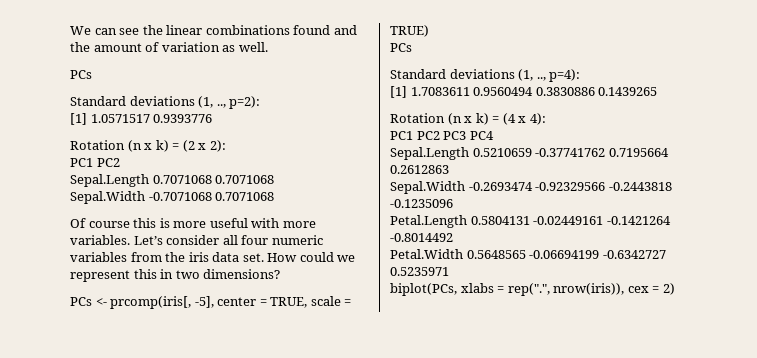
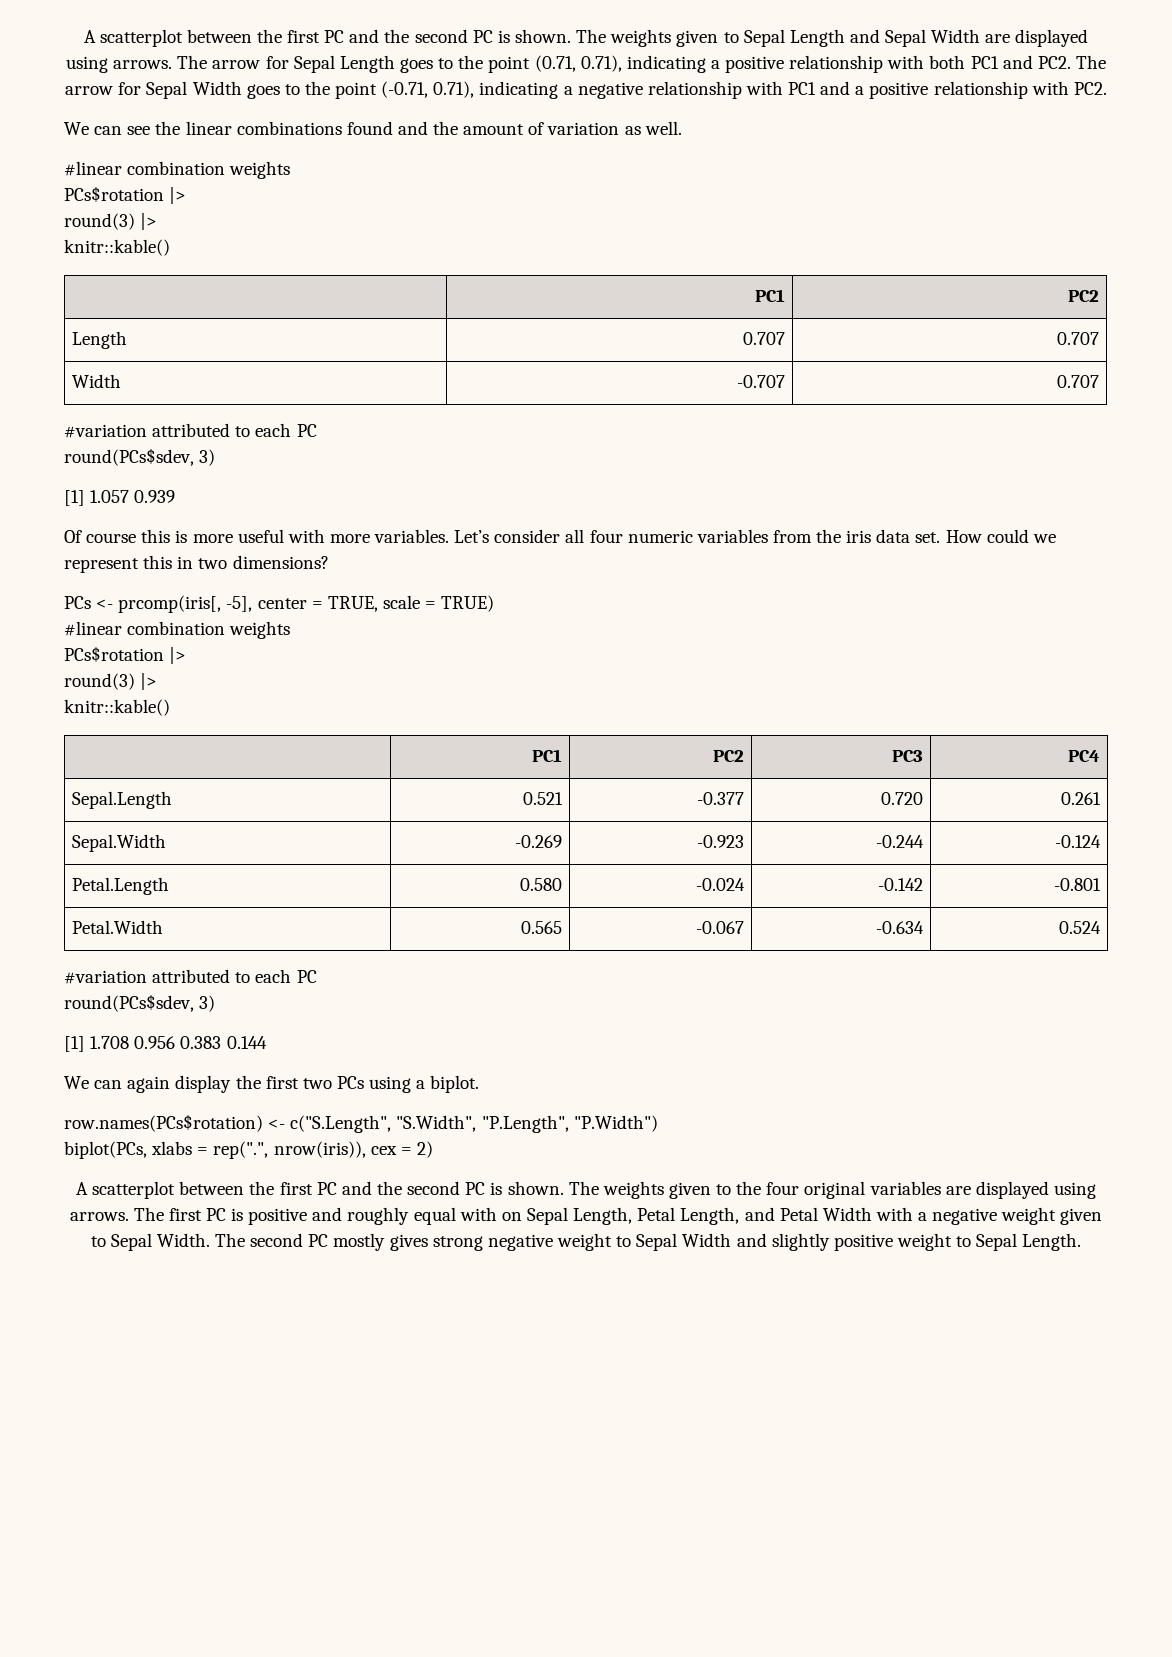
(70, 30) none -> [83,29,1089,47] [66,55,1106,73] [65,81,1107,99] A scatterplot between the first PC and the second PC is shown. The weights given to Sepal Length and Sepal Width are displayed using arrows. The arrow for Sepal Length goes to the point (0.71, 0.71), indicating a positive relationship with both PC1 and PC2. The arrow for Sepal Width goes to the point (-0.71, 0.71), indicating a negative relationship with PC1 and a positive relationship with PC2. //
[70,70,92,79] [70,96,261,109] [70,113,213,125] [70,140,226,152] [70,158,120,167] [70,174,275,187] [70,191,275,204] PCs // Standard deviations (1, .., p=2): // [1] 1.0571517 0.9393776 // Rotation (n x k) = (2 x 2): // PC1 PC2 // Sepal.Length 0.7071068 0.7071068 // Sepal.Width -0.7071068 0.7071068 -> [64,161,291,179] [64,186,187,204] [64,213,158,230] [64,239,170,256] [754,289,785,302] [1067,290,1099,302] [72,331,128,349] [742,332,785,345] [1056,332,1099,345] [72,374,122,388] [736,375,785,388] [1056,375,1099,388] [64,423,317,438] [64,448,216,466] [64,490,176,506] #linear combination weights // PCs$rotation |> // round(3) |> // knitr::kable() // | PC1 | PC2 // Length | 0.707 | 0.707 // Width | -0.707 | 0.707 // #variation attributed to each PC // round(PCs$sdev, 3) // [1] 1.057 0.939
[390,43,412,52] [390,69,581,82] [390,86,658,98] [390,113,546,125] [390,131,494,140] [390,147,669,160] [390,165,449,174] [390,181,672,194] [390,199,453,208] [390,215,671,228] [390,233,453,242] [390,249,666,259] [390,267,449,276] PCs // Standard deviations (1, .., p=4): // [1] 1.7083611 0.9560494 0.3830886 0.1439265 // Rotation (n x k) = (4 x 4): // PC1 PC2 PC3 PC4 // Sepal.Length 0.5210659 -0.37741762 0.7195664 0.2612863 // Sepal.Width -0.2693474 -0.92329566 -0.2443818 -0.1235096 // Petal.Length 0.5804131 -0.02449161 -0.1421264 -0.8014492 // Petal.Width 0.5648565 -0.06694199 -0.6342727 0.5235971 -> [64,621,291,639] [64,646,187,664] [64,673,158,690] [64,699,170,716] [531,749,562,762] [712,750,744,762] [891,750,923,762] [1067,750,1100,762] [72,791,173,809] [522,792,563,805] [696,792,744,805] [880,792,923,805] [1060,792,1101,805] [72,834,167,852] [514,835,562,848] [696,835,744,848] [875,835,924,848] [1054,835,1101,848] [72,877,170,895] [519,878,562,891] [695,878,745,891] [877,878,923,891] [1053,878,1101,891] [72,920,164,934] [520,921,562,934] [695,921,744,934] [875,921,924,934] [1058,921,1101,934] [64,969,317,984] [64,994,216,1012] [64,1036,267,1052] [64,1075,480,1093] [64,1114,658,1133] #linear combination weights // PCs$rotation |> // round(3) |> // knitr::kable() // | PC1 | PC2 | PC3 | PC4 // Sepal.Length | 0.521 | -0.377 | 0.720 | 0.261 // Sepal.Width | -0.269 | -0.923 | -0.244 | -0.124 // Petal.Length | 0.580 | -0.024 | -0.142 | -0.801 // Petal.Width | 0.565 | -0.067 | -0.634 | 0.524 // #variation attributed to each PC // round(PCs$sdev, 3) // [1] 1.708 0.956 0.383 0.144 // We can again display the first two PCs using a biplot. // row.names(PCs$rotation) <- c("S.Length", "S.Width", "P.Length", "P.Width")
(675, 289) none -> [76,1181,1096,1199] [69,1207,1103,1225] [90,1233,1082,1251] // A scatterplot between the first PC and the second PC is shown. The weights given to the four original variables are displayed using arrows. The first PC is positive and roughly equal with on Sepal Length, Petal Length, and Petal Width with a negative weight given to Sepal Width. The second PC mostly gives strong negative weight to Sepal Width and slightly positive weight to Sepal Length.

